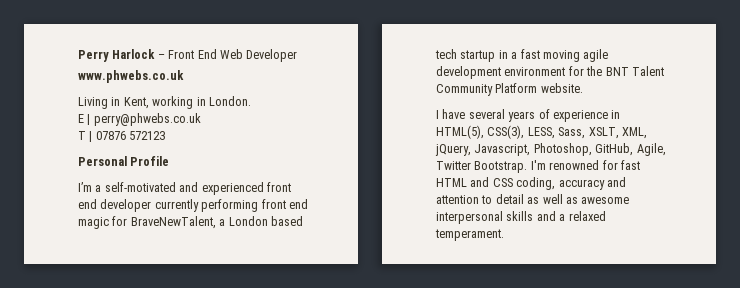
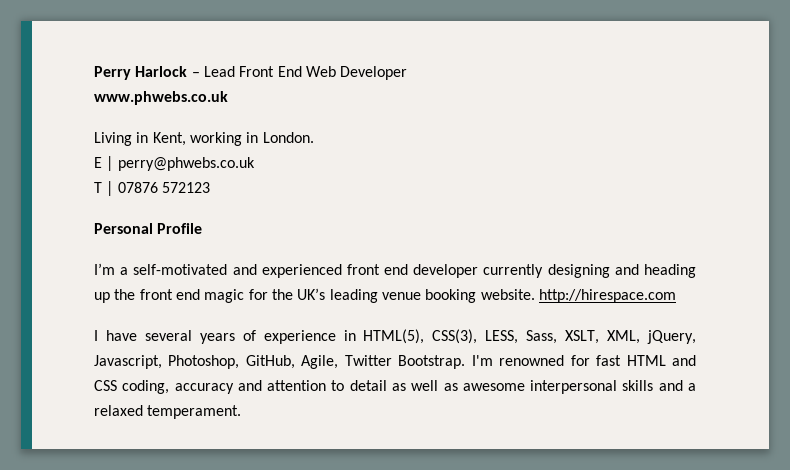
(165, 56) none -> [203,66,235,77] Lead
[201,199,308,212] [78,216,303,229] [435,49,609,62] [436,66,664,79] [436,83,538,96] performing front end magic for BraveNewTalent, a London based tech startup in a fast moving agile development environment for the BNT Talent Community Platform -> [547,264,696,278] [94,288,477,303] designing and heading up the front end magic for the UK’s leading venue booking
(583, 88) none -> [538,289,676,303] http://hirespace.com

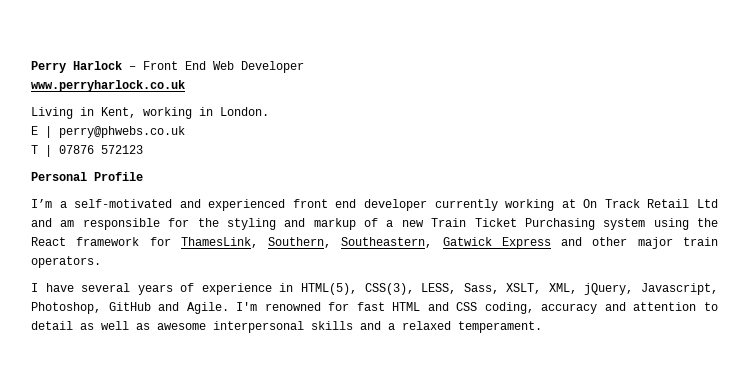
[203,66,235,77] Lead -> (136, 68) none
[94,91,228,105] www.phwebs.co.uk -> [31,80,185,92] www.perryharlock.co.uk
[547,264,696,278] [94,288,676,303] designing and heading up the front end magic for the UK’s leading venue booking website. http://hirespace.com -> [505,199,718,211] [31,218,718,230] [31,237,718,249] [31,256,101,268] working at On Track Retail Ltd and am responsible for the styling and markup of a new Train Ticket Purchasing system using the React framework for ThamesLink, Southern, Southeastern, Gatwick Express and other major train operators.
[245,355,466,369] GitHub, Agile, Twitter Bootstrap. -> [108,302,229,314] GitHub and Agile.

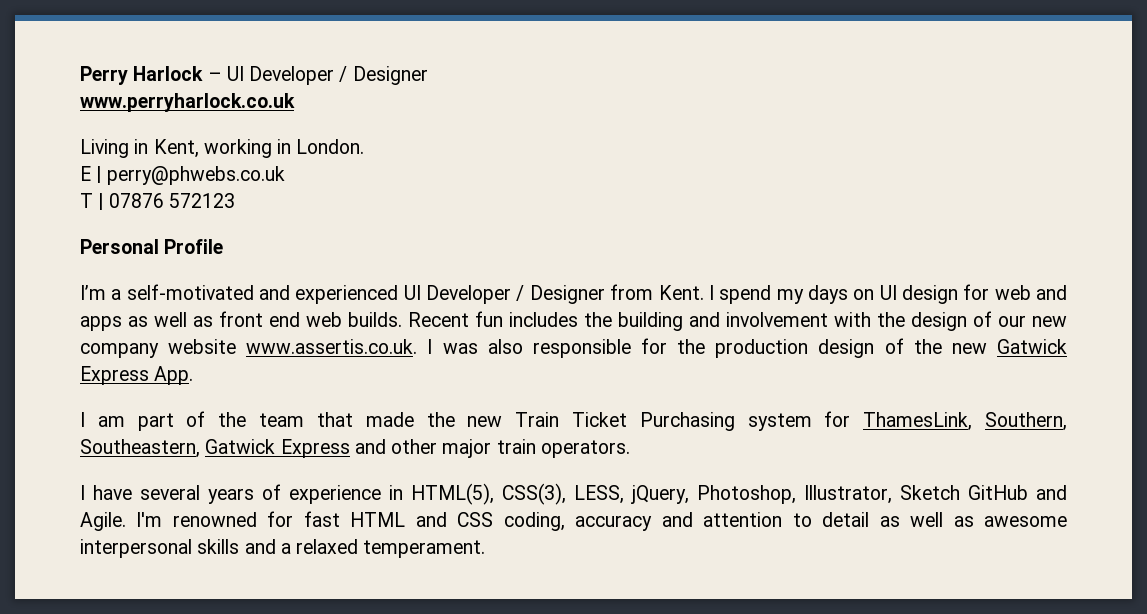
[143,61,304,73] Front End Web Developer -> [226,66,428,85] UI Developer / Designer
[292,199,718,211] [31,218,394,230] front end developer currently working at On Track Retail Ltd and am responsible for the styling and markup of a -> [403,284,1068,304] [80,311,1067,331] [80,338,1067,358] [80,366,194,385] [80,411,455,431] UI Developer / Designer from Kent. I spend my days on UI design for web and apps as well as front end web builds. Recent fun includes the building and involvement with the design of our new company website www.assertis.co.uk. I was also responsible for the production design of the new Gatwick Express App. // I am part of the team that made the
[653,218,718,230] [31,237,140,246] using the React framework -> (812, 422) none
[463,283,718,295] [31,302,101,314] Sass, XSLT, XML, jQuery, Javascript, Photoshop, -> [631,485,960,504] jQuery, Photoshop, Illustrator, Sketch

